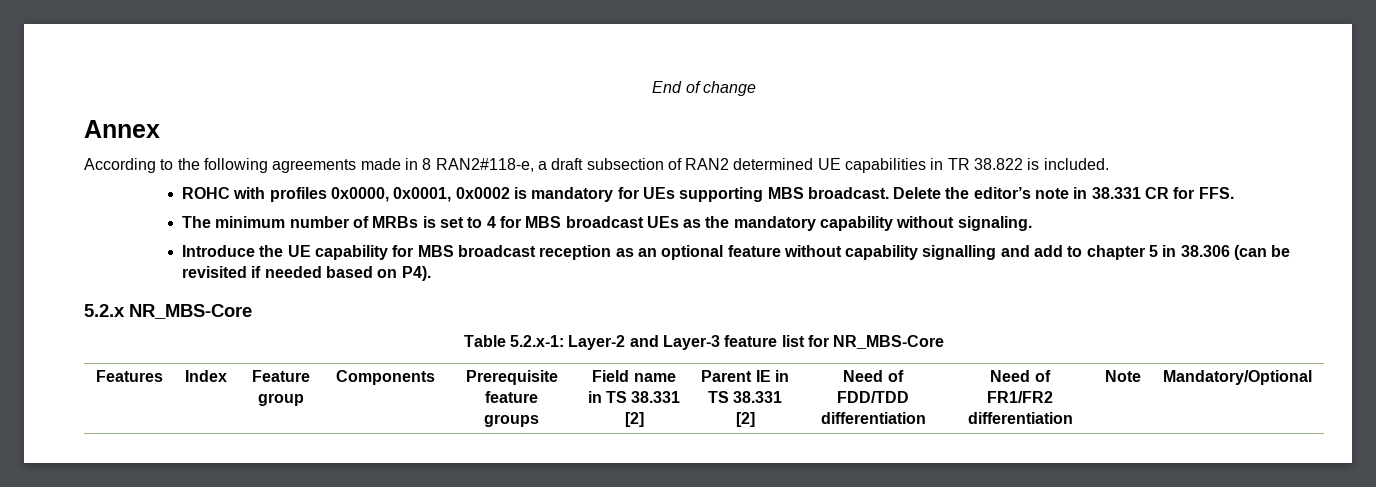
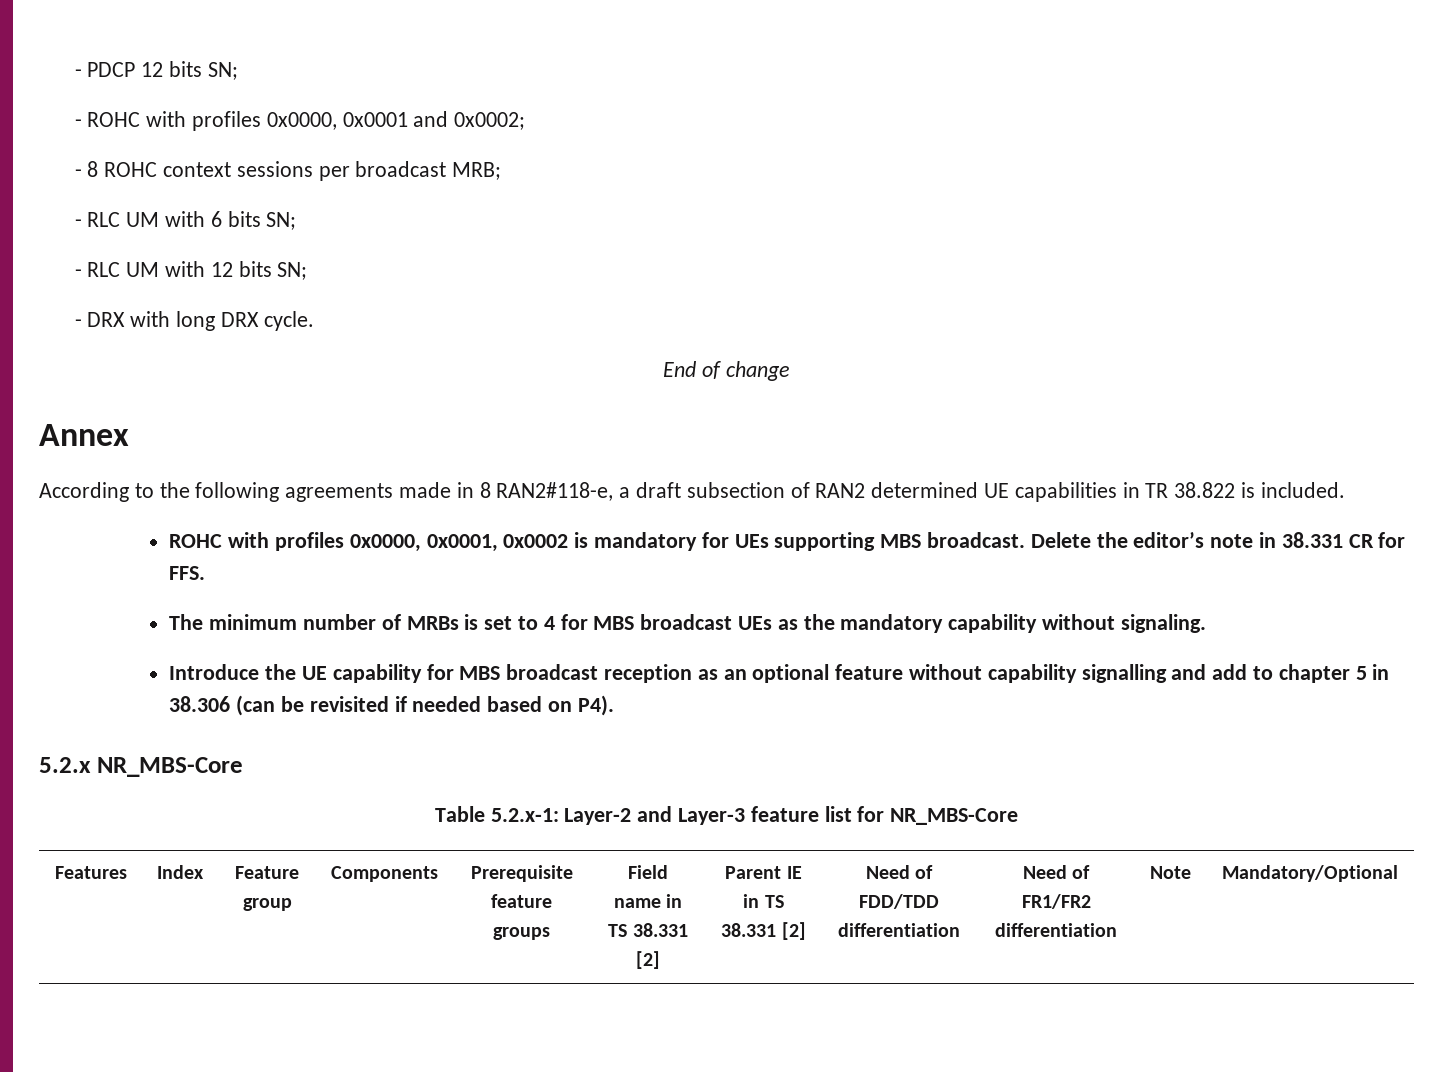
(652, 87) none -> [74,61,238,80] [74,111,526,131] [74,161,502,181] [74,211,297,230] [74,261,308,280] [74,311,314,331] - PDCP 12 bits SN; // - ROHC with profiles 0x0000, 0x0001 and 0x0002; // - 8 ROHC context sessions per broadcast MRB; // - RLC UM with 6 bits SN; // - RLC UM with 12 bits SN; // - DRX with long DRX cycle. //

